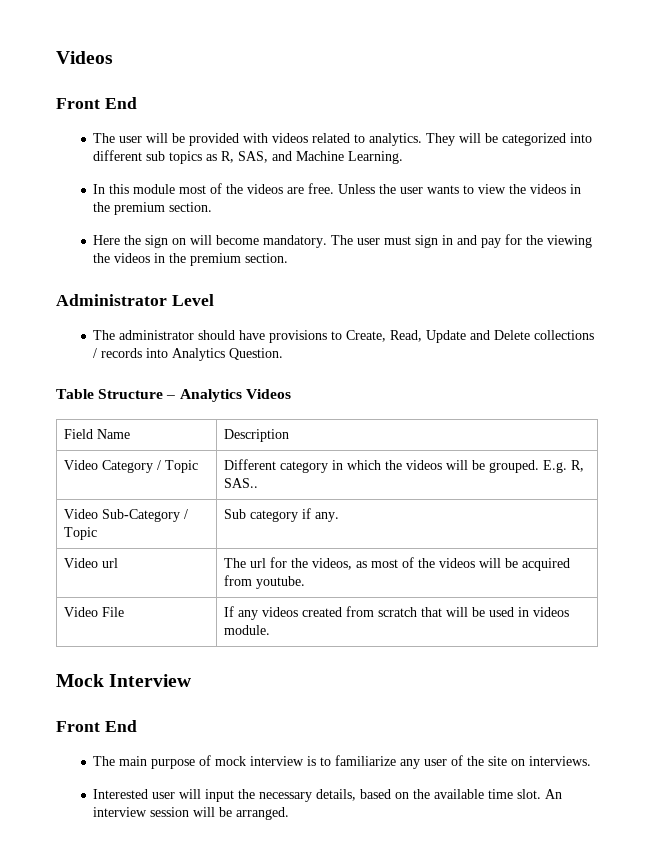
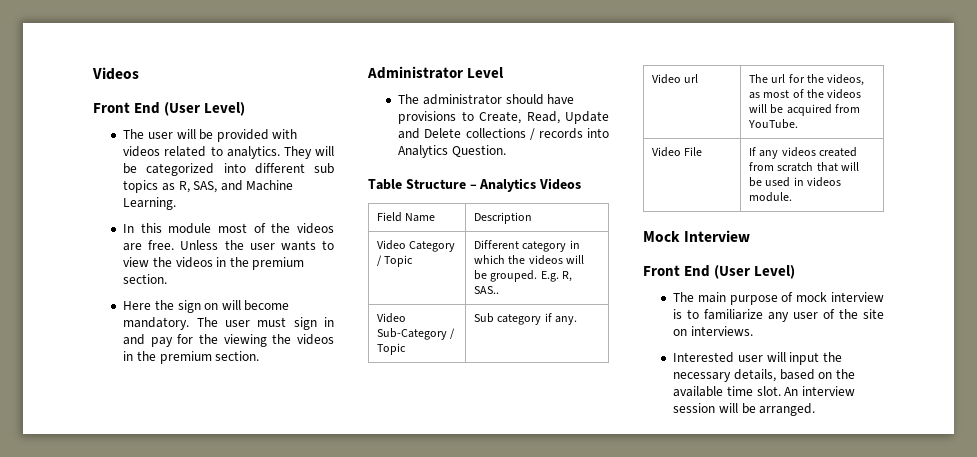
(137, 103) none -> [164,102,246,116] (User Level)
[255,576,305,589] youtube. -> [748,119,799,129] YouTube.
(137, 726) none -> [714,265,796,279] (User Level)

